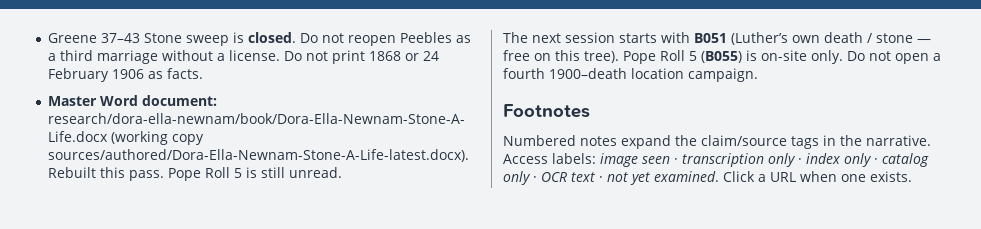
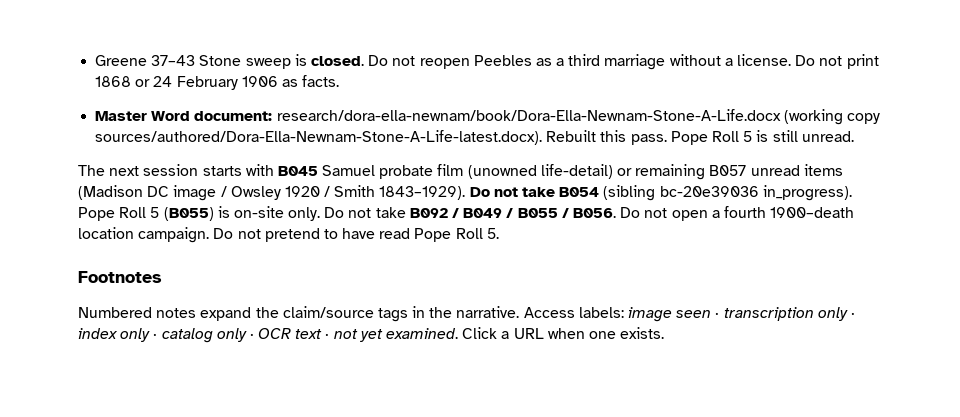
[694,32,931,45] [503,50,619,63] B051 (Luther’s own death / stone — free on this tree). -> [277,164,843,180] [78,185,852,201] B045 Samuel probate film (unowned life-detail) or remaining B057 unread items (Madison DC image / Owsley 1920 / Smith 1843–1929). Do not take B054 (sibling bc-20e39036 in_progress).
(891, 56) none -> [375,207,668,218] take B092 / B049 / B055 / B056. Do not
(758, 75) none -> [213,228,499,242] Do not pretend to have read Pope Roll 5.

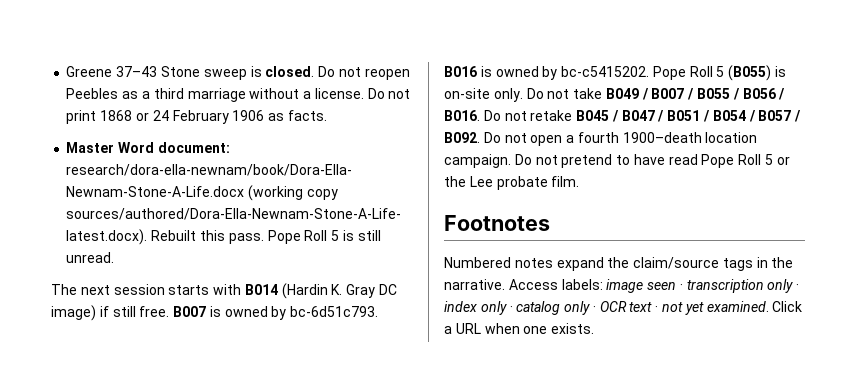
[277,164,843,180] [78,185,852,201] B045 Samuel probate film (unowned life-detail) or remaining B057 unread items (Madison DC image / Owsley 1920 / Smith 1843–1929). Do not take B054 (sibling bc-20e39036 in_progress). -> [244,283,398,299] [51,305,379,321] [444,66,650,80] B014 (Hardin K. Gray DC image) if still free. B007 is owned by bc-6d51c793. B016 is owned by bc-c5415202.
[409,208,616,218] B092 / B049 / B055 / B056. -> [605,88,786,100] [444,110,802,122] [444,132,480,143] B049 / B007 / B055 / B056 / B016. Do not retake B045 / B047 / B051 / B054 / B057 / B092.
[486,228,499,239] 5. -> [765,154,790,165] [444,176,580,190] 5 or the Lee probate film.

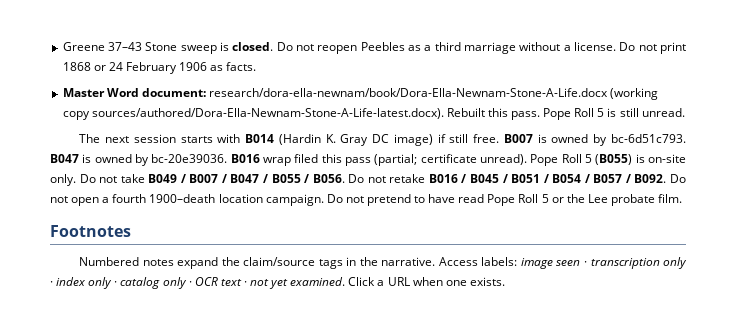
[444,66,650,80] B016 is owned by bc-c5415202. -> [50,154,527,166] B047 is owned by bc-20e39036. B016 wrap filed this pass (partial; certificate unread).
[697,88,786,100] [444,110,655,122] B055 / B056 / B016. Do not retake B045 / B047 -> [230,174,499,183] B047 / B055 / B056. Do not retake B016 / B045

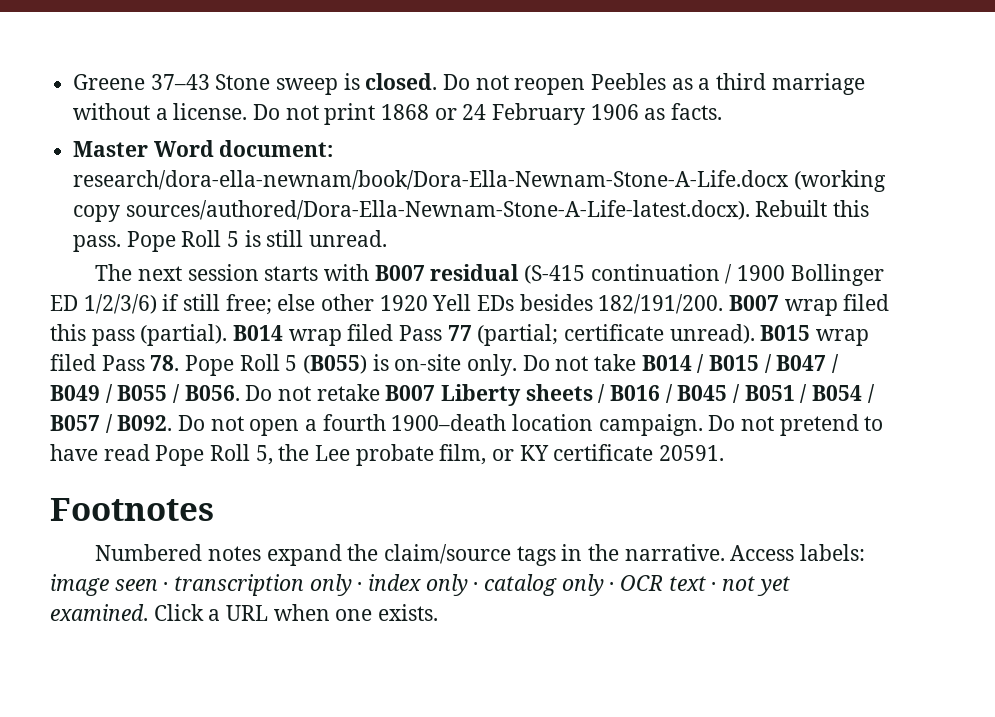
[245,134,686,146] [50,154,527,166] B014 (Hardin K. Gray DC image) if still free. B007 is owned by bc-6d51c793. B047 is owned by bc-20e39036. B016 wrap filed this pass (partial; certificate unread). -> [374,264,884,286] [50,294,890,316] [50,324,870,346] [50,354,180,371] B007 residual (S-415 continuation / 1900 Bollinger ED 1/2/3/6) if still free; else other 1920 Yell EDs besides 182/191/200. B007 wrap filed this pass (partial). B014 wrap filed Pass 77 (partial; certificate unread). B015 wrap filed Pass 78.
[148,174,219,183] B049 / B007 -> [641,354,760,373] B014 / B015
(268, 178) none -> [50,384,113,403] B049 /
(426, 178) none -> [385,384,606,406] B007 Liberty sheets /
[541,194,564,203] 5 or -> [255,445,273,465] 5,
[658,194,683,203] film. -> [439,444,725,465] film, or KY certificate 20591.

